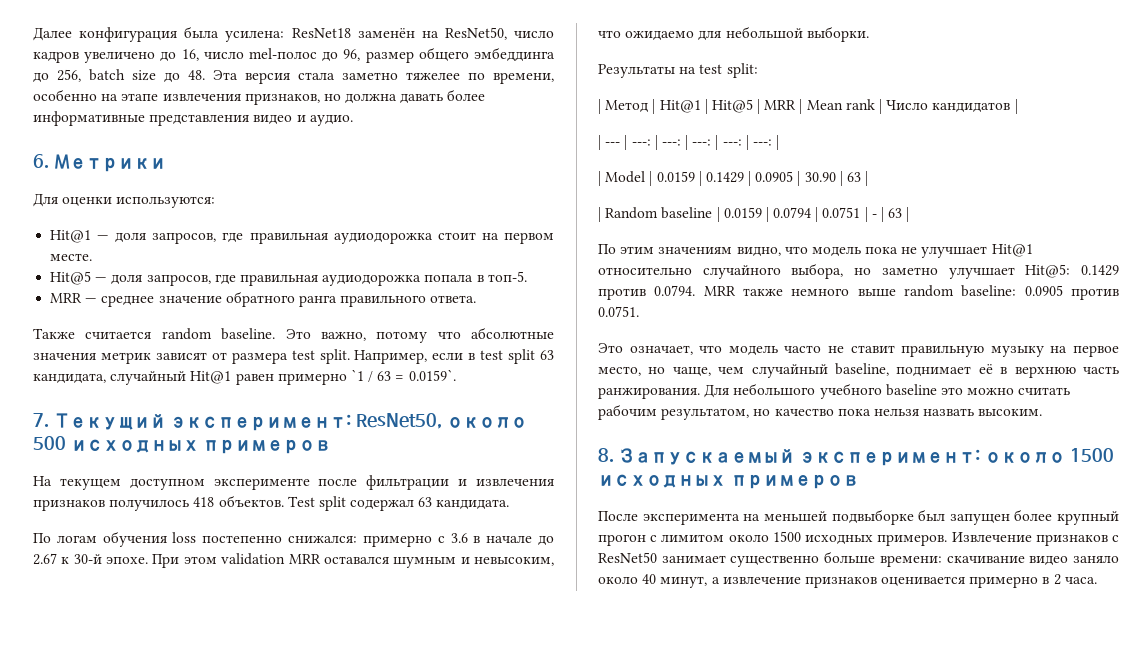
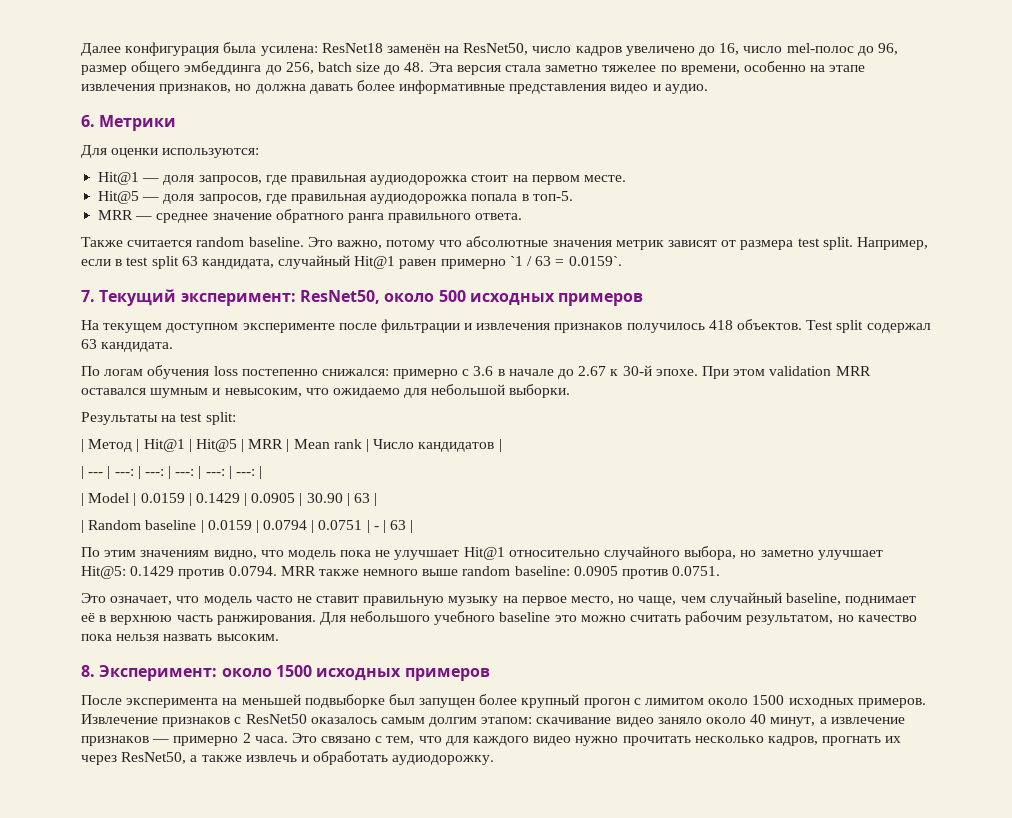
[618,448,981,466] Запускаемый эксперимент: -> [99,665,218,681] Эксперимент:
[661,551,942,567] занимает существенно больше времени: -> [310,717,533,727] оказалось самым долгим этапом:
[881,574,1097,588] оценивается примерно в 2 часа. -> [152,733,902,746] [81,751,495,765] — примерно 2 часа. Это связано с тем, что для каждого видео нужно прочитать несколько кадров, прогнать их через ResNet50, а также извлечь и обработать аудиодорожку.

